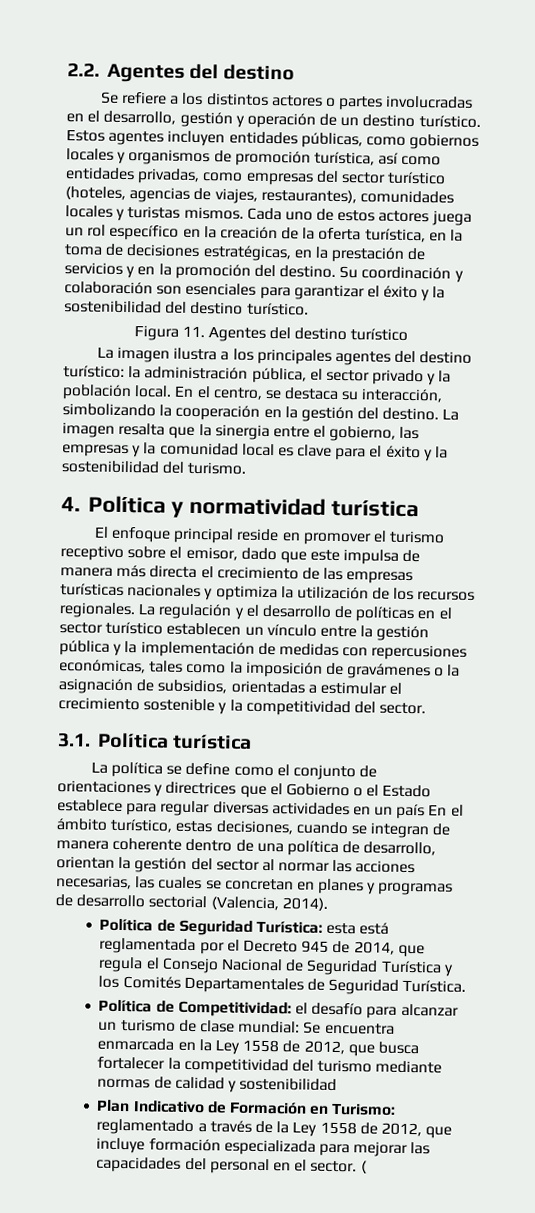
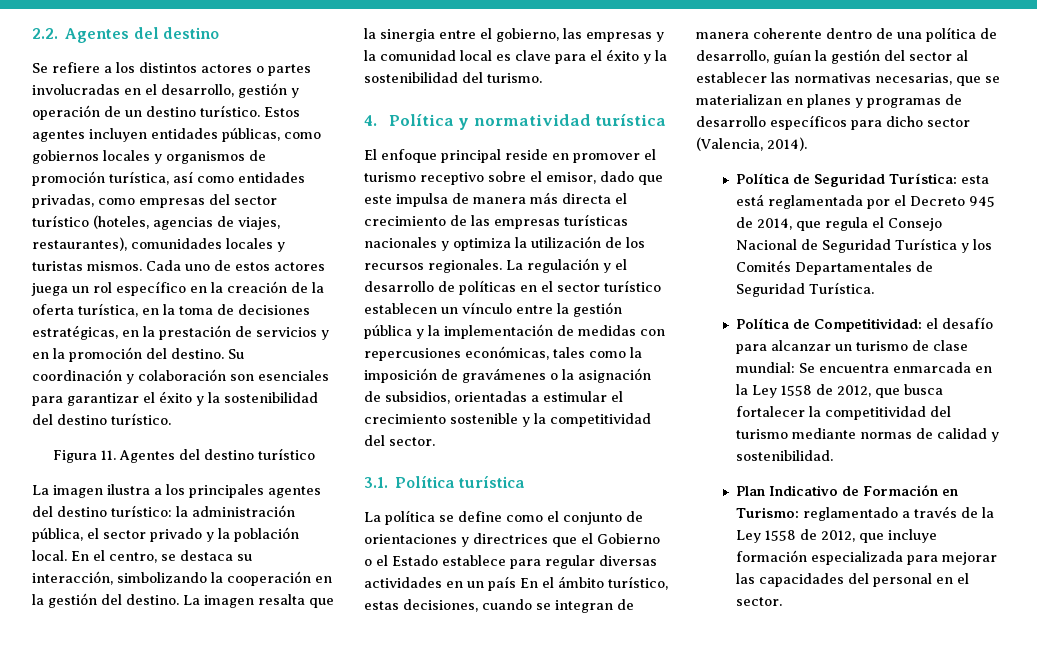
[56,856,115,869] orientan -> [773,49,811,64] guían
[278,859,416,874] [56,875,294,891] normar las acciones necesarias, las cuales se concretan -> [696,72,1000,86] [696,94,782,105] establecer las normativas necesarias, que se materializan
[148,895,208,909] sectorial -> [770,115,970,130] específicos para dicho sector
[239,1077,338,1092] sostenibilidad -> [736,450,834,461] sostenibilidad.
[360,1160,367,1174] ( -> (783, 601) none

